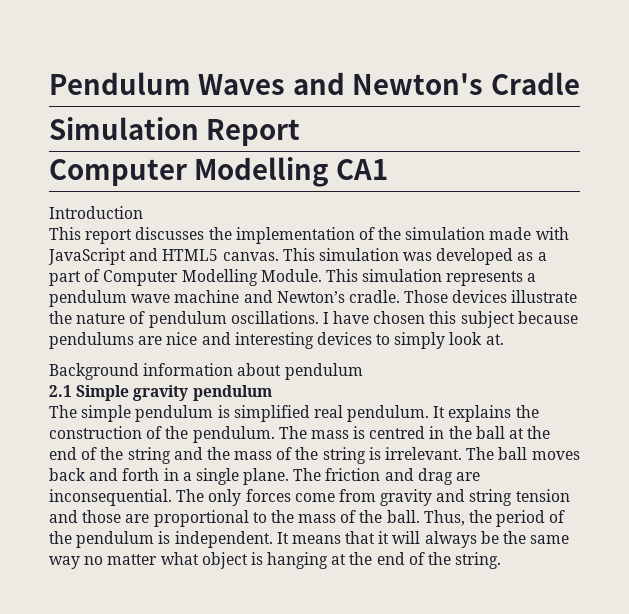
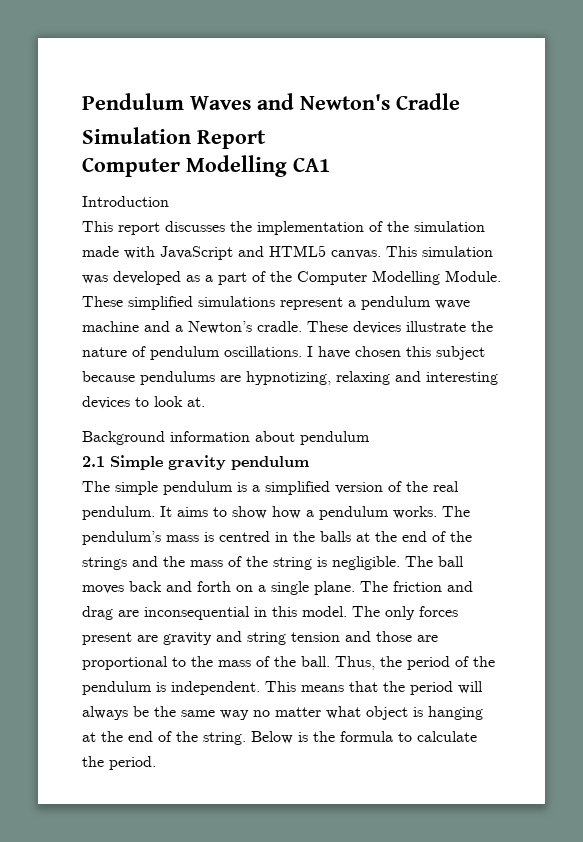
(101, 275) none -> [270,271,292,282] the
[325,269,524,286] This simulation represents -> [82,296,343,310] These simplified simulations represent
(273, 296) none -> [175,325,183,332] a
[404,290,449,303] Those -> [307,321,348,332] These
[166,332,198,345] nice -> [246,371,390,385] hypnotizing, relaxing
[394,332,446,349] simply -> (149, 402) none
[233,405,539,422] [49,426,307,443] simplified real pendulum. It explains the construction of the pendulum. The -> [252,481,459,495] [82,506,470,520] [82,531,161,545] a simplified version of the real pendulum. It aims to show how a pendulum works. The pendulum’s
[475,426,551,439] [49,447,171,464] ball at the end of the string -> [320,531,472,542] [82,557,127,570] balls at the end of the strings
[385,447,463,460] irrelevant. -> [332,556,400,570] negligible.
[163,468,179,481] in -> [236,585,253,592] on
[49,489,172,506] inconsequential. -> [144,606,347,620] inconsequential in this model.
[294,489,376,502] come from -> [82,632,158,645] present are
[276,532,289,544] It -> [265,681,296,692] This
[378,531,390,544] it -> [383,681,453,695] the period
(502, 560) none -> [251,731,477,744] [82,756,156,770] Below is the formula to calculate the period.

